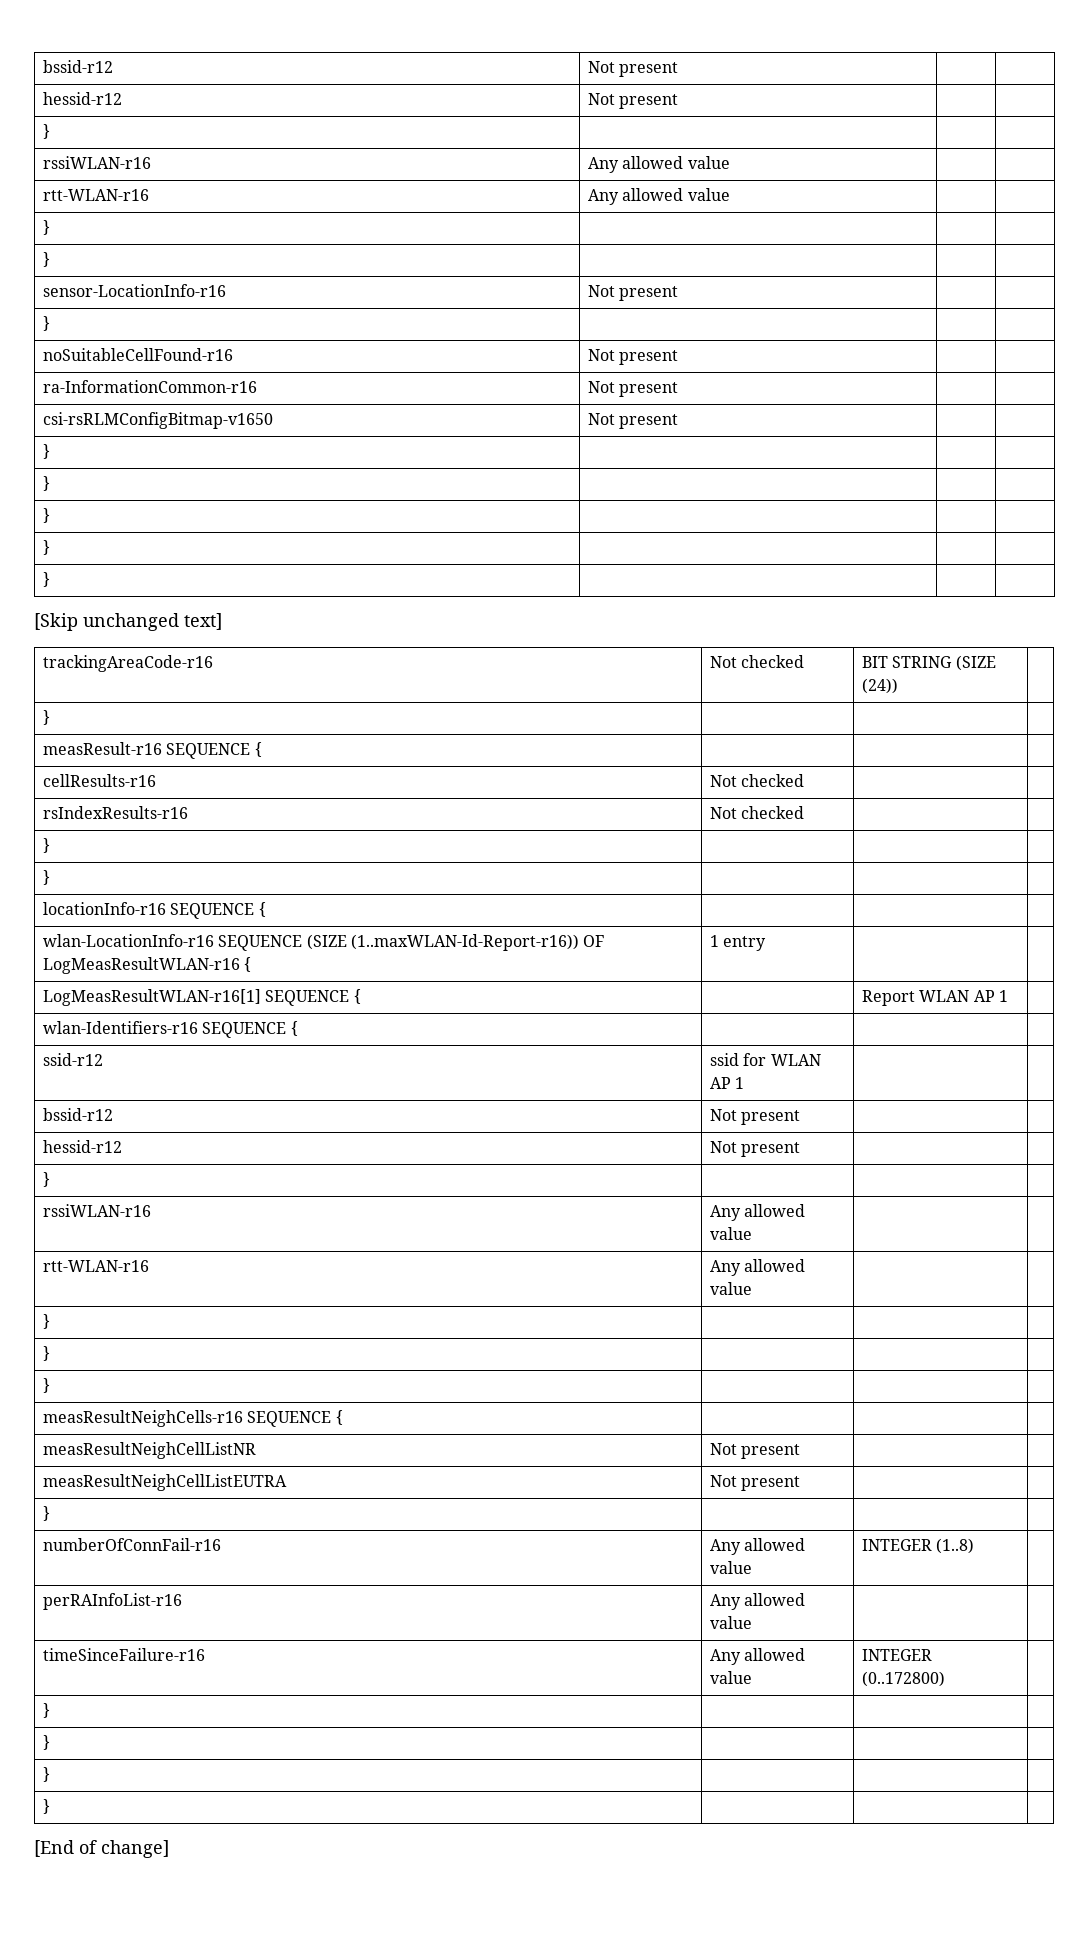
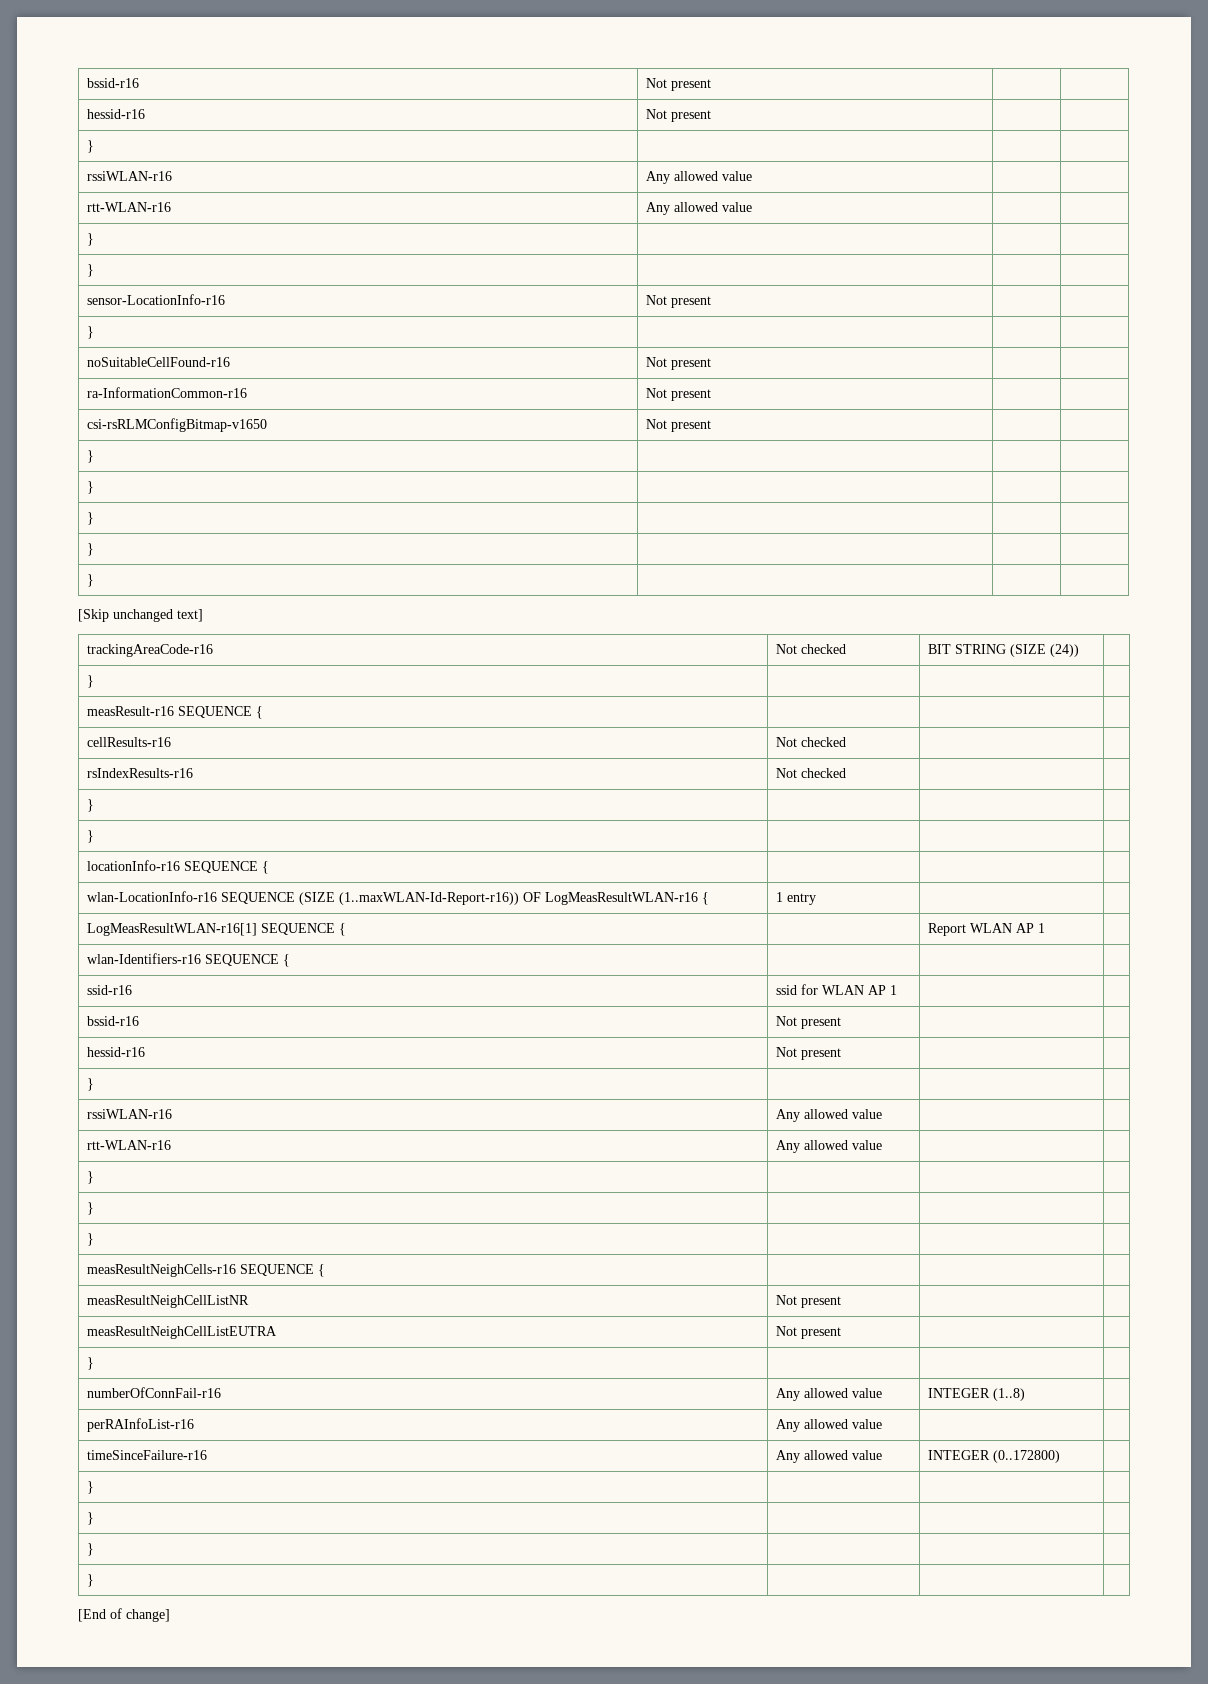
[42,60,113,73] [587,61,679,77] [42,92,122,105] bssid-r12 | Not present | | // hessid-r12 -> [86,78,139,88] [645,78,711,91] [86,109,145,119] bssid-r16 | Not present | | // hessid-r16
[42,1053,103,1066] ssid-r12 -> [86,985,132,995] ssid-r16
[42,1108,113,1121] [709,1109,801,1125] [42,1140,122,1153] bssid-r12 | Not present | | // hessid-r12 -> [86,1016,139,1026] [775,1016,841,1029] [86,1047,145,1057] bssid-r16 | Not present | | // hessid-r16

